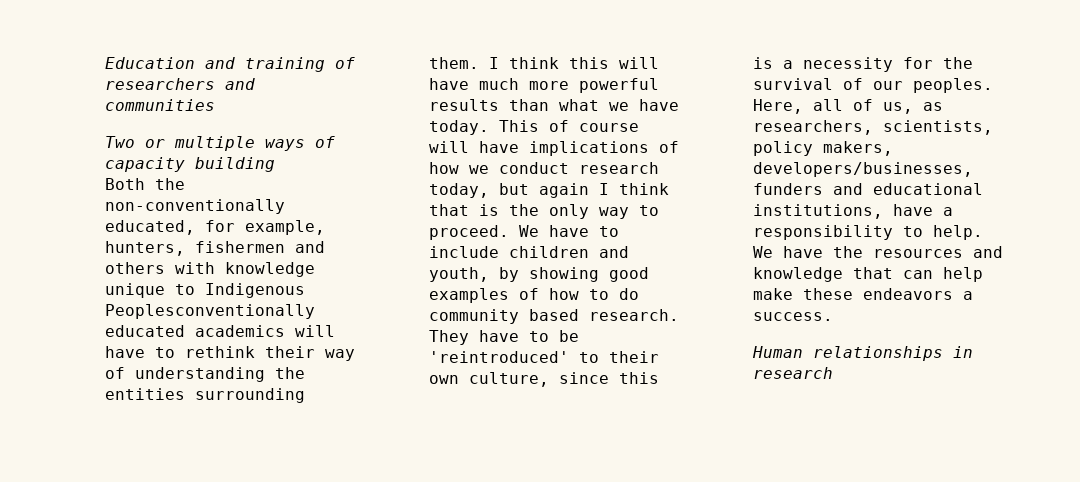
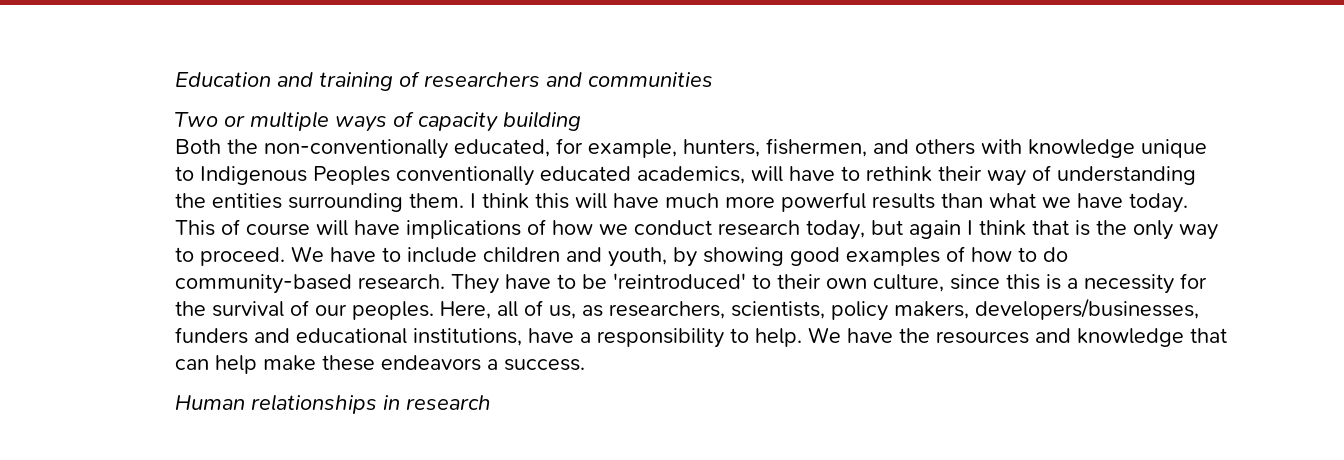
[195,241,286,253] fishermen -> [766,138,868,157] fishermen,
[105,304,316,319] [105,325,286,337] Peoplesconventionally educated academics -> [313,166,746,186] Peoples conventionally educated academics,
[429,309,580,324] community based -> [175,274,353,294] community-based

